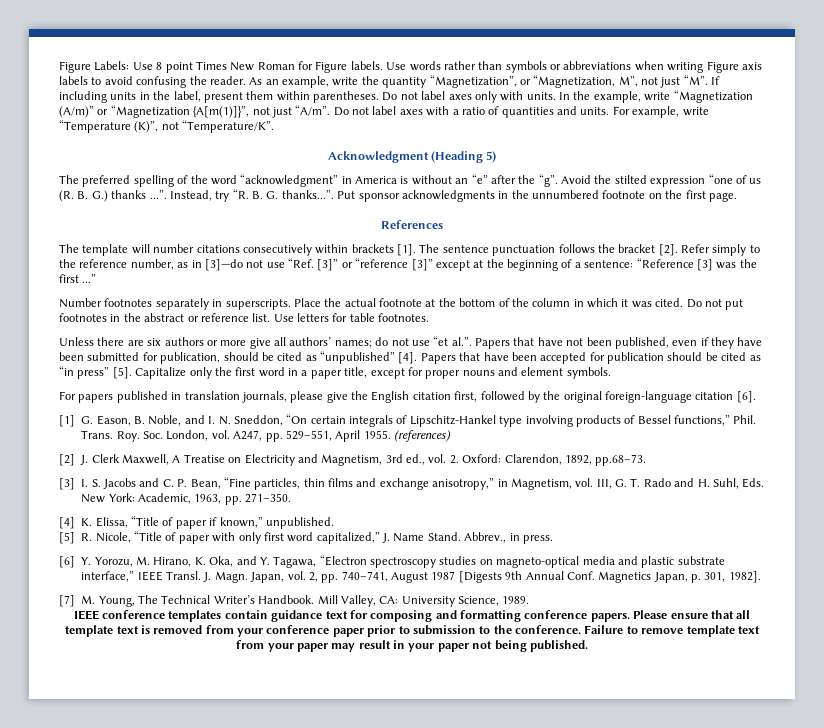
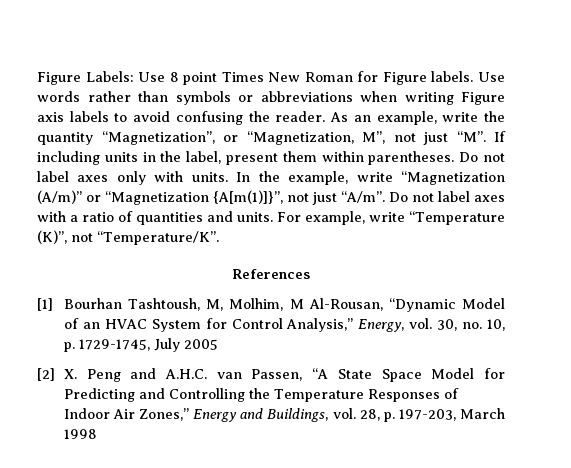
[327,151,497,163] [59,174,762,187] [59,189,737,202] [381,220,443,229] [59,244,760,256] [59,258,757,271] [59,274,97,283] [59,298,744,310] [59,313,430,322] [59,336,763,349] [59,351,761,364] [59,366,611,379] [59,391,756,403] [59,414,757,427] [81,430,451,442] [59,454,647,466] [59,477,765,490] [81,493,292,505] [59,516,334,529] [59,531,553,544] [59,555,725,568] [81,571,761,583] [59,595,530,607] [73,610,751,622] [65,625,760,637] [236,640,588,652] Acknowledgment (Heading 5) // The preferred spelling of the word “acknowledgment” in America is without an “e” after the “g”. Avoid the stilted expression “one of us (R. B. G.) thanks ...”. Instead, try “R. B. G. thanks...”. Put sponsor acknowledgments in the unnumbered footnote on the first page. // References // The template will number citations consecutively within brackets [1]. The sentence punctuation follows the bracket [2]. Refer simply to the reference number, as in [3]—do not use “Ref. [3]” or “reference [3]” except at the beginning of a sentence: “Reference [3] was the first ...” // Number footnotes separately in superscripts. Place the actual footnote at the bottom of the column in which it was cited. Do not put footnotes in the abstract or reference list. Use letters for table footnotes. // Unless there are six authors or more give all authors’ names; do not use “et al.”. Papers that have not been published, even if they have been submitted for publication, should be cited as “unpublished” [4]. Papers that have been accepted for publication should be cited as “in press” [5]. Capitalize only the first word in a paper title, except for proper nouns and element symbols. // For papers published in translation journals, please give the English citation first, followed by the original foreign-language citation [6]. // [1] G. Eason, B. Noble, and I. N. Sneddon, “On certain integrals of Lipschitz-Hankel type involving products of Bessel functions,” Phil. Trans. Roy. Soc. London, vol. A247, pp. 529–551, April 1955. (references) // [2] J. Clerk Maxwell, A Treatise on Electricity and Magnetism, 3rd ed., vol. 2. Oxford: Clarendon, 1892, pp.68–73. // [3] I. S. Jacobs and C. P. Bean, “Fine particles, thin films and exchange anisotropy,” in Magnetism, vol. III, G. T. Rado and H. Suhl, Eds. New York: Academic, 1963, pp. 271–350. // [4] K. Elissa, “Title of paper if known,” unpublished. // [5] R. Nicole, “Title of paper with only first word capitalized,” J. Name Stand. Abbrev., in press. // [6] Y. Yorozu, M. Hirano, K. Oka, and Y. Tagawa, “Electron spectroscopy studies on magneto-optical media and plastic substrate interface,” IEEE Transl. J. Magn. Japan, vol. 2, pp. 740–741, August 1987 [Digests 9th Annual Conf. Magnetics Japan, p. 301, 1982]. // [7] M. Young, The Technical Writer’s Handbook. Mill Valley, CA: University Science, 1989. // IEEE conference templates contain guidance text for composing and formatting conference papers. Please ensure that all template text is removed from your conference paper prior to submission to the conference. Failure to remove template text from your paper may result in your paper not being published. -> [232,269,310,279] [37,298,505,312] [63,318,505,332] [63,338,218,352] [37,368,505,382] [63,388,459,402] [63,408,505,422] [63,429,97,439] References // [1] Bourhan Tashtoush, M, Molhim, M Al-Rousan, “Dynamic Model of an HVAC System for Control Analysis,” Energy, vol. 30, no. 10, p. 1729-1745, July 2005 // [2] X. Peng and A.H.C. van Passen, “A State Space Model for Predicting and Controlling the Temperature Responses of Indoor Air Zones,” Energy and Buildings, vol. 28, p. 197-203, March 1998

